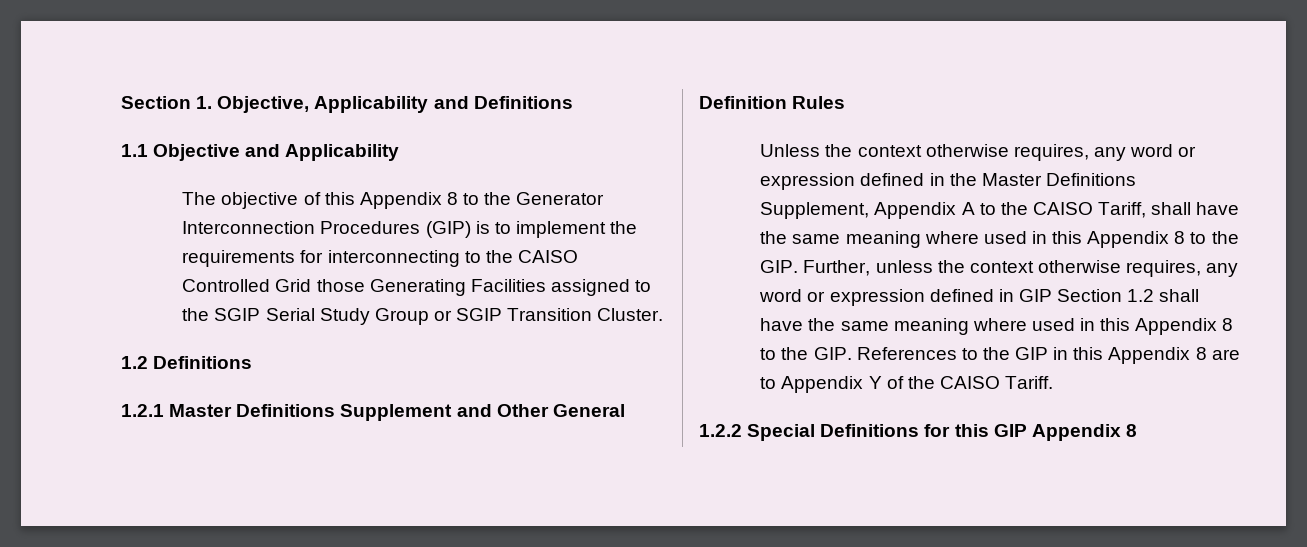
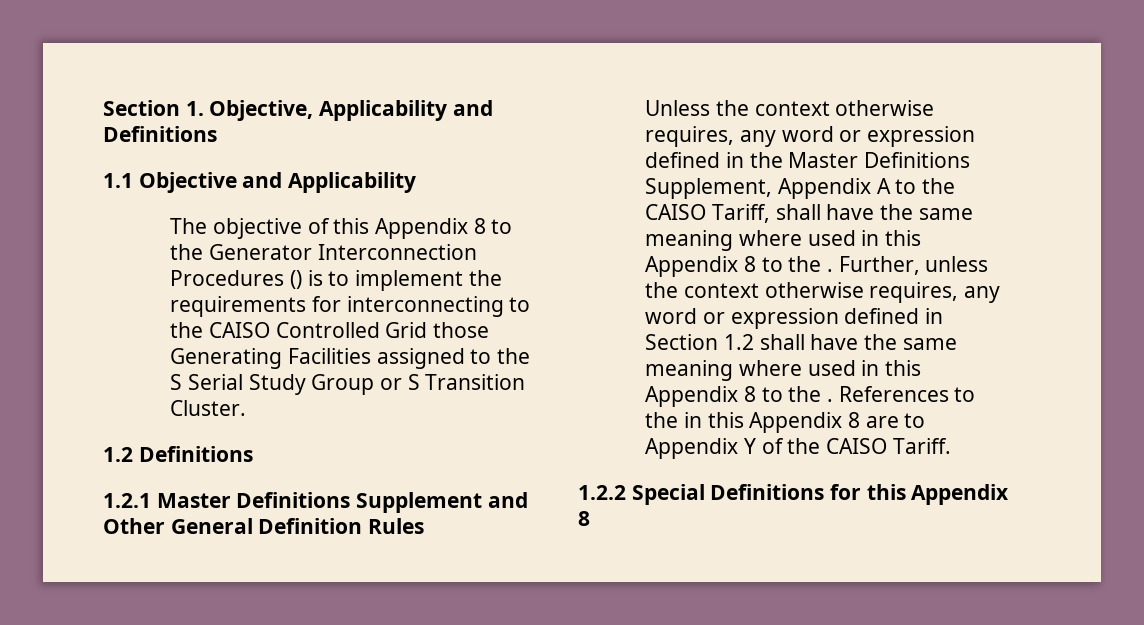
[425,221,471,238] (GIP) -> [289,270,302,289] ()
[214,308,261,321] SGIP -> [170,374,183,390] S
[456,308,503,321] SGIP -> [407,374,420,390] S
[760,260,799,273] GIP. -> [826,269,833,272] .
[1018,289,1052,302] GIP -> (943, 316) none
[813,347,852,360] GIP. -> [826,399,833,402] .
[1015,347,1049,360] GIP -> (679, 420) none
[993,424,1027,437] GIP -> (906, 492) none

